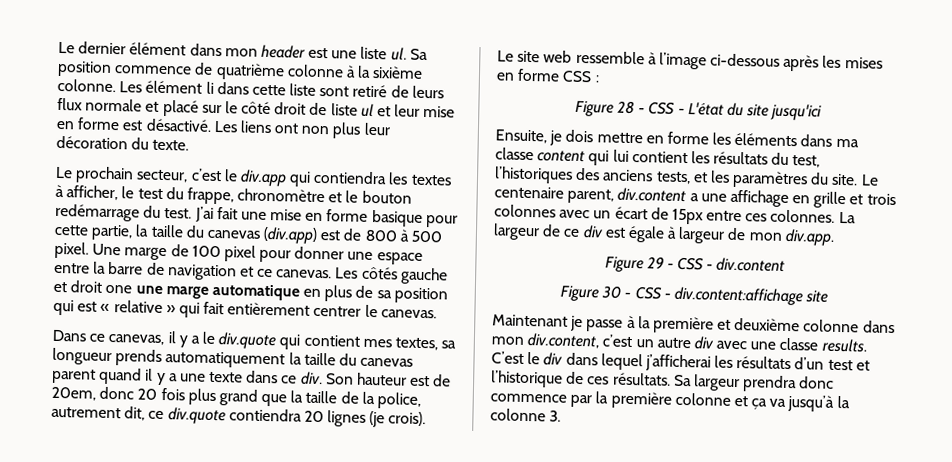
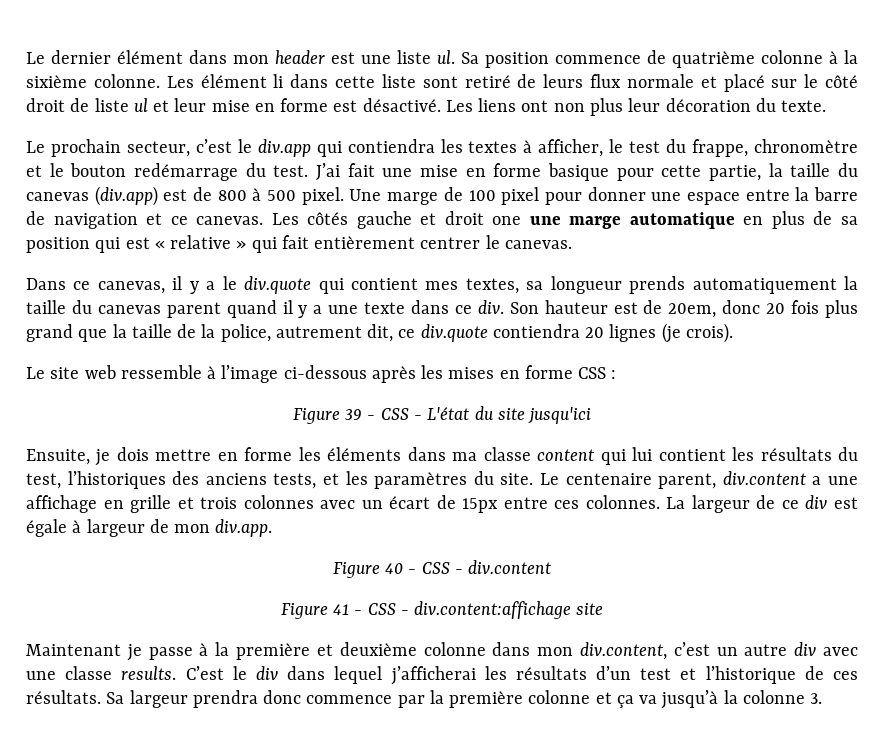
[616,100,635,115] 28 -> [345,409,363,420] 39
[646,256,664,269] 29 -> [385,563,404,574] 40
[601,285,622,299] 30 -> [332,604,349,615] 41

